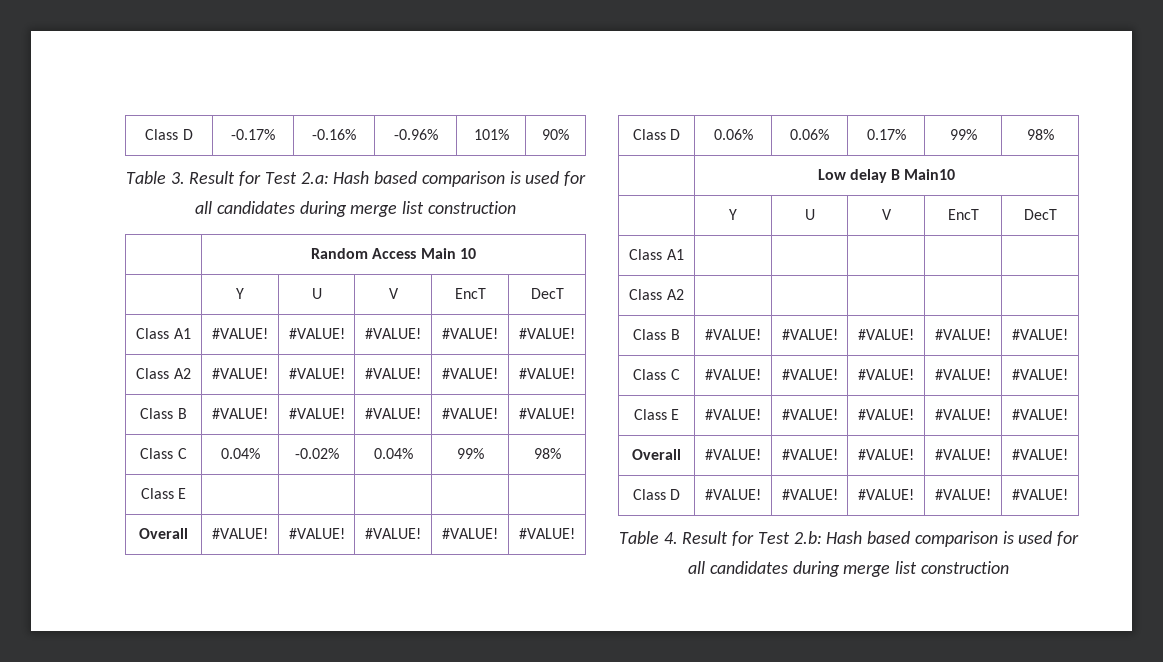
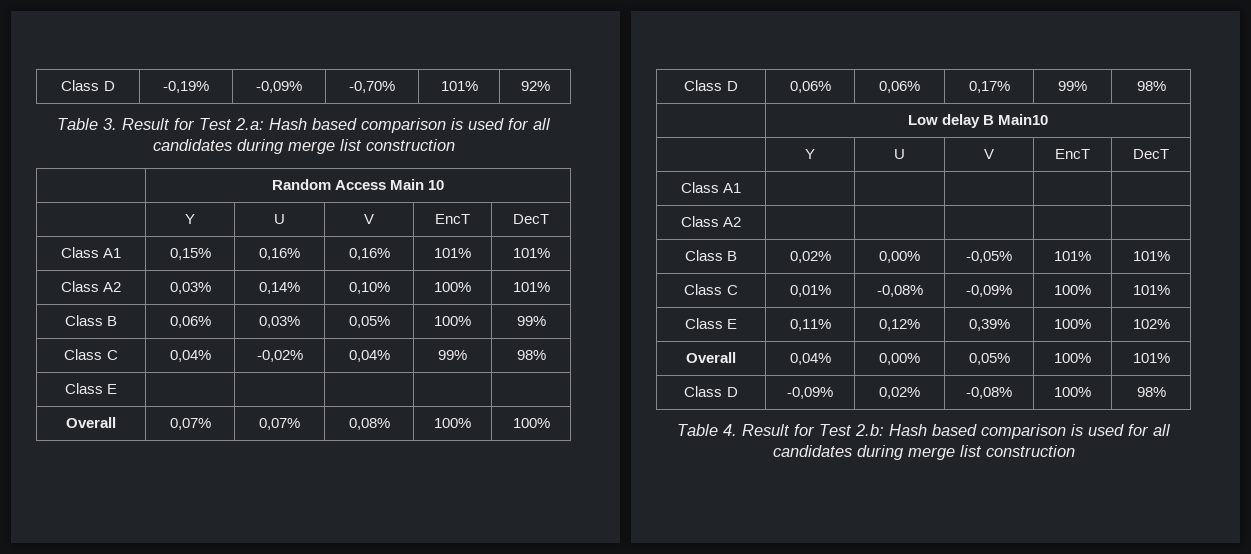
[145,129,193,140] [231,129,275,140] [312,129,356,140] [393,129,438,140] [473,129,509,140] [542,129,569,140] Class D | -0.17% | -0.16% | -0.96% | 101% | 90% -> [61,80,115,91] [163,81,209,93] [256,81,302,93] [349,81,395,93] [440,81,478,91] [520,81,550,91] Class D | -0,19% | -0,09% | -0,70% | 101% | 92%
[212,328,268,339] [288,328,345,339] [365,328,421,339] [442,328,498,339] [519,328,575,339] [136,368,191,379] [212,368,268,379] [288,368,345,379] [365,368,421,379] [442,368,498,379] [519,368,575,379] [140,408,187,419] [212,408,268,419] [288,408,345,419] [365,408,421,419] [442,408,498,419] [519,408,575,419] [140,448,187,459] [220,448,260,459] [294,448,339,459] [373,448,413,459] #VALUE! | #VALUE! | #VALUE! | #VALUE! | #VALUE! // Class A2 | #VALUE! | #VALUE! | #VALUE! | #VALUE! | #VALUE! // Class B | #VALUE! | #VALUE! | #VALUE! | #VALUE! | #VALUE! // Class C | 0.04% | -0.02% | 0.04% -> [169,248,211,260] [259,248,300,260] [348,248,390,260] [434,248,471,258] [512,248,550,258] [60,281,122,292] [169,282,211,294] [259,282,300,294] [348,282,390,294] [434,282,471,292] [512,282,550,292] [64,315,118,326] [169,316,211,328] [259,316,300,328] [348,316,390,328] [434,316,471,326] [516,316,546,326] [64,349,118,360] [169,350,211,362] [256,350,303,362] [348,350,390,362] 0,15% | 0,16% | 0,16% | 101% | 101% // Class A2 | 0,03% | 0,14% | 0,10% | 100% | 101% // Class B | 0,06% | 0,03% | 0,05% | 100% | 99% // Class C | 0,04% | -0,02% | 0,04%
[212,528,268,539] [288,528,345,539] [365,528,421,539] [442,528,498,539] [519,528,575,539] [632,129,681,140] [713,129,753,140] [790,129,829,140] [866,129,906,140] #VALUE! | #VALUE! | #VALUE! | #VALUE! | #VALUE! // Class D | 0.06% | 0.06% | 0.17% -> [169,418,211,430] [259,418,300,430] [348,418,390,430] [434,418,471,428] [512,418,550,428] [684,80,738,91] [789,81,831,93] [879,81,920,93] [968,81,1010,93] 0,07% | 0,07% | 0,08% | 100% | 100% // Class D | 0,06% | 0,06% | 0,17%
[705,329,761,340] [781,329,838,340] [858,329,914,340] [935,329,991,340] [1012,329,1068,340] [633,369,680,380] [705,369,761,380] [781,369,838,380] [858,369,914,380] [935,369,991,380] [1012,369,1068,380] [633,409,680,420] [705,409,761,420] [781,409,838,420] [858,409,914,420] [935,409,991,420] [1012,409,1068,420] [632,449,681,460] [705,449,761,460] [781,449,838,460] [858,449,914,460] [935,449,991,460] [1012,449,1068,460] [632,489,681,500] [705,489,761,500] [781,489,838,500] [858,489,914,500] [935,489,991,500] [1012,489,1068,500] #VALUE! | #VALUE! | #VALUE! | #VALUE! | #VALUE! // Class C | #VALUE! | #VALUE! | #VALUE! | #VALUE! | #VALUE! // Class E | #VALUE! | #VALUE! | #VALUE! | #VALUE! | #VALUE! // Overall | #VALUE! | #VALUE! | #VALUE! | #VALUE! | #VALUE! // Class D | #VALUE! | #VALUE! | #VALUE! | #VALUE! | #VALUE! -> [789,251,831,263] [879,251,920,263] [966,251,1012,263] [1054,251,1091,261] [1132,251,1170,261] [684,284,738,295] [789,285,831,297] [876,285,923,297] [966,285,1012,297] [1054,285,1091,295] [1132,285,1170,295] [684,318,738,329] [789,319,831,331] [879,319,920,331] [968,319,1010,331] [1054,319,1091,329] [1132,319,1170,329] [686,352,736,363] [789,353,831,365] [879,353,920,365] [968,353,1010,365] [1054,353,1091,363] [1132,353,1170,363] [684,386,738,397] [787,387,833,399] [879,387,920,399] [966,387,1012,399] [1054,387,1091,397] [1136,387,1166,397] 0,02% | 0,00% | -0,05% | 101% | 101% // Class C | 0,01% | -0,08% | -0,09% | 100% | 101% // Class E | 0,11% | 0,12% | 0,39% | 100% | 102% // Overall | 0,04% | 0,00% | 0,05% | 100% | 101% // Class D | -0,09% | 0,02% | -0,08% | 100% | 98%

